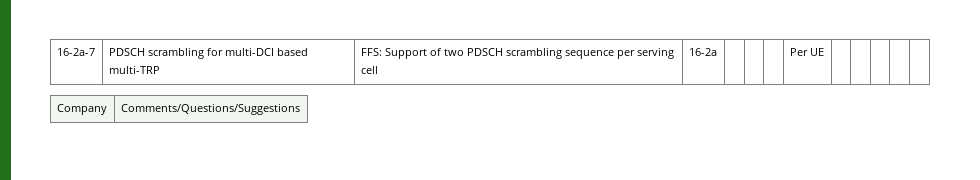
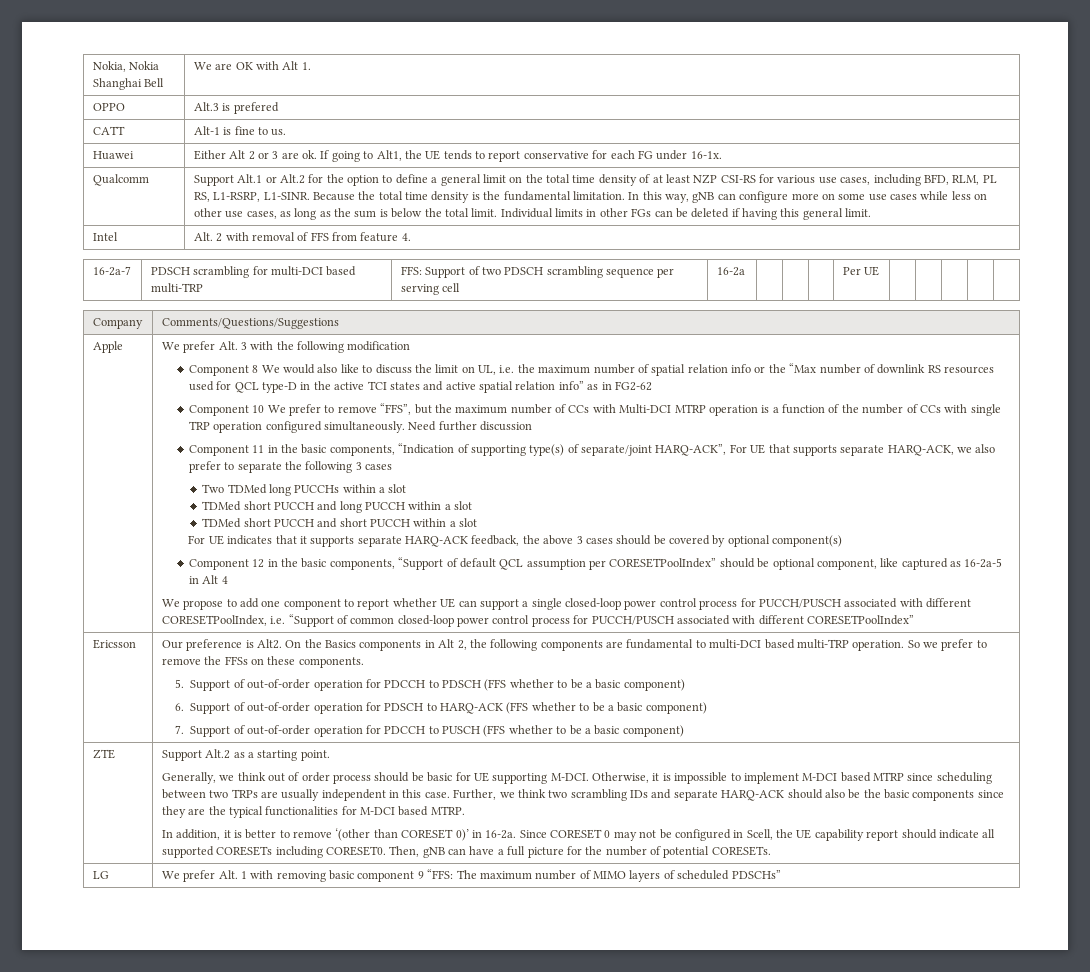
(56, 52) none -> [92,61,160,72] [92,78,165,90] [193,61,311,70] [92,103,125,111] [193,102,279,114] [92,126,125,135] [193,126,287,136] [92,151,134,160] [193,150,722,162] [92,174,149,186] [193,174,997,186] [193,191,988,203] [193,208,872,220] [92,232,118,241] [193,232,411,242] Nokia, Nokia Shanghai Bell | We are OK with Alt 1. // OPPO | Alt.3 is prefered // CATT | Alt-1 is fine to us. // Huawei | Either Alt 2 or 3 are ok. If going to Alt1, the UE tends to report conservative for each FG under 16-1x. // Qualcomm | Support Alt.1 or Alt.2 for the option to define a general limit on the total time density of at least NZP CSI-RS for various use cases, including BFD, RLM, PL RS, L1-RSRP, L1-SINR. Because the total time density is the fundamental limitation. In this way, gNB can configure more on some use cases while less on other use cases, as long as the sum is below the total limit. Individual limits in other FGs can be deleted if having this general limit. // Intel | Alt. 2 with removal of FFS from feature 4. //
(300, 109) none -> [92,341,123,353] [161,341,411,353] [188,363,994,376] [188,381,652,393] [188,403,1001,416] [188,421,533,433] [188,443,996,456] [188,461,393,473] [202,484,407,496] [202,501,473,513] [202,518,478,528] [188,535,843,547] [188,557,1003,570] [188,575,228,584] [161,598,972,610] [161,614,915,627] [92,639,136,649] [161,639,987,651] [161,656,364,668] [175,679,685,691] [175,702,707,714] [175,725,684,737] [92,749,115,759] [161,749,330,761] [161,772,992,784] [161,789,1004,801] [161,806,465,818] [161,828,996,841] [161,846,771,858] [92,871,109,879] [161,869,781,882] // Apple | We prefer Alt. 3 with the following modification // Component 8 We would also like to discuss the limit on UL, i.e. the maximum number of spatial relation info or the “Max number of downlink RS resources used for QCL type-D in the active TCI states and active spatial relation info” as in FG2-62 // Component 10 We prefer to remove “FFS”, but the maximum number of CCs with Multi-DCI MTRP operation is a function of the number of CCs with single TRP operation configured simultaneously. Need further discussion // Component 11 in the basic components, “Indication of supporting type(s) of separate/joint HARQ-ACK”, For UE that supports separate HARQ-ACK, we also prefer to separate the following 3 cases // Two TDMed long PUCCHs within a slot // TDMed short PUCCH and long PUCCH within a slot // TDMed short PUCCH and short PUCCH within a slot // For UE indicates that it supports separate HARQ-ACK feedback, the above 3 cases should be covered by optional component(s) // Component 12 in the basic components, “Support of default QCL assumption per CORESETPoolIndex” should be optional component, like captured as 16-2a-5 in Alt 4 // We propose to add one component to report whether UE can support a single closed-loop power control process for PUCCH/PUSCH associated with different CORESETPoolIndex, i.e. “Support of common closed-loop power control process for PUCCH/PUSCH associated with different CORESETPoolIndex” // Ericsson | Our preference is Alt2. On the Basics components in Alt 2, the following components are fundamental to multi-DCI based multi-TRP operation. So we prefer to remove the FFSs on these components. // 5. Support of out-of-order operation for PDCCH to PDSCH (FFS whether to be a basic component) // 6. Support of out-of-order operation for PDSCH to HARQ-ACK (FFS whether to be a basic component) // 7. Support of out-of-order operation for PDCCH to PUSCH (FFS whether to be a basic component) // ZTE | Support Alt.2 as a starting point. // Generally, we think out of order process should be basic for UE supporting M-DCI. Otherwise, it is impossible to implement M-DCI based MTRP since scheduling between two TRPs are usually independent in this case. Further, we think two scrambling IDs and separate HARQ-ACK should also be the basic components since they are the typical functionalities for M-DCI based MTRP. // In addition, it is better to remove ‘(other than CORESET 0)’ in 16-2a. Since CORESET 0 may not be configured in Scell, the UE capability report should indicate all supported CORESETs including CORESET0. Then, gNB can have a full picture for the number of potential CORESETs. // LG | We prefer Alt. 1 with removing basic component 9 “FFS: The maximum number of MIMO layers of scheduled PDSCHs”

